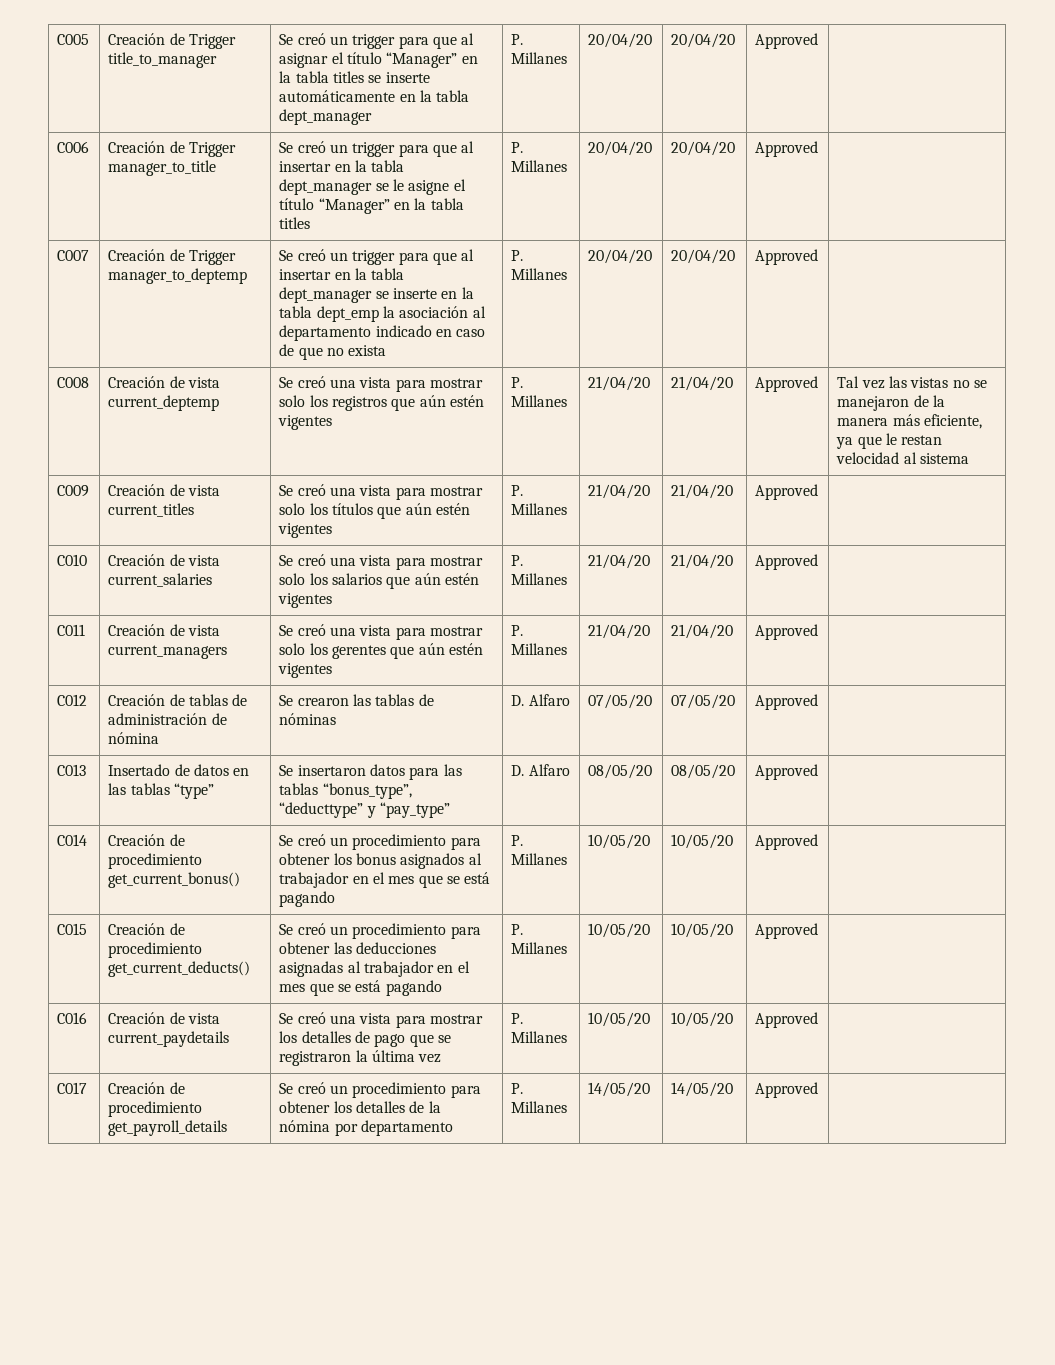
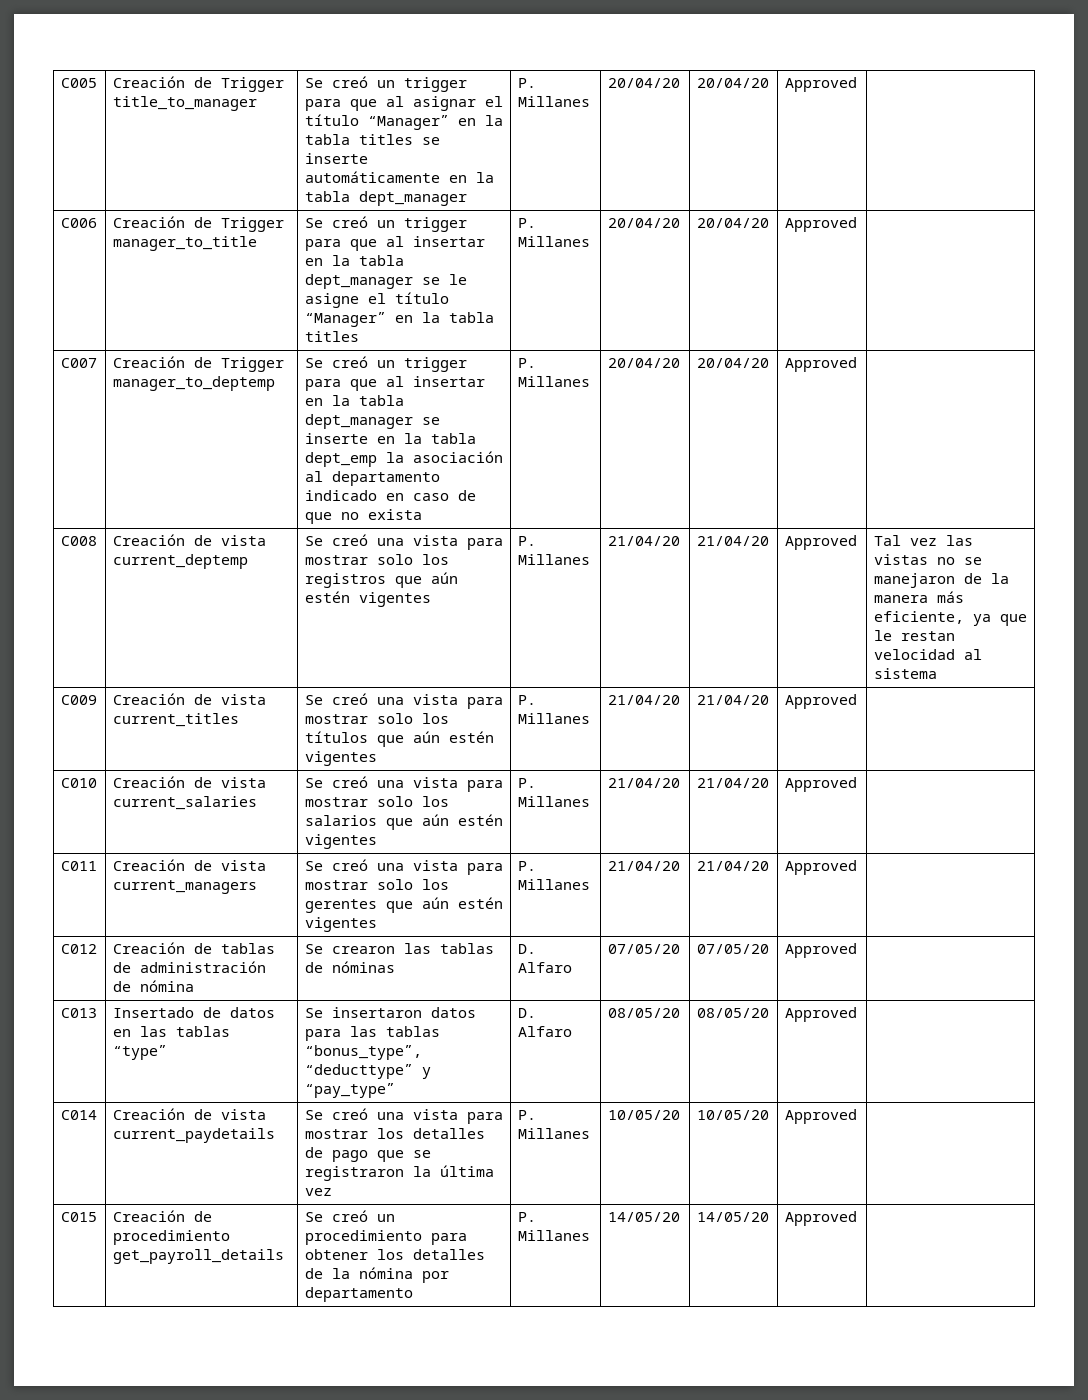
[108,834,185,846] [108,853,203,869] [108,872,241,888] [279,834,481,850] [279,853,482,869] [279,872,491,888] [279,891,336,907] [511,835,524,846] [511,853,568,865] [588,834,651,849] [671,834,734,849] [755,834,819,850] [57,923,88,935] [108,923,185,935] [108,942,203,958] [108,961,251,977] [279,923,481,939] [279,942,436,954] [279,961,470,977] [279,980,442,996] [511,924,524,935] [511,942,568,954] [588,923,651,938] [671,923,734,938] [755,923,819,939] [57,1012,88,1024] | Creación de procedimiento get_current_bonus() | Se creó un procedimiento para obtener los bonus asignados al trabajador en el mes que se está pagando | P. Millanes | 10/05/20 | 10/05/20 | Approved | // C015 | Creación de procedimiento get_current_deducts() | Se creó un procedimiento para obtener las deducciones asignadas al trabajador en el mes que se está pagando | P. Millanes | 10/05/20 | 10/05/20 | Approved | // C016 -> (97, 1115) none
[57,1082,88,1094] C017 -> [60,1212,97,1222] C015

